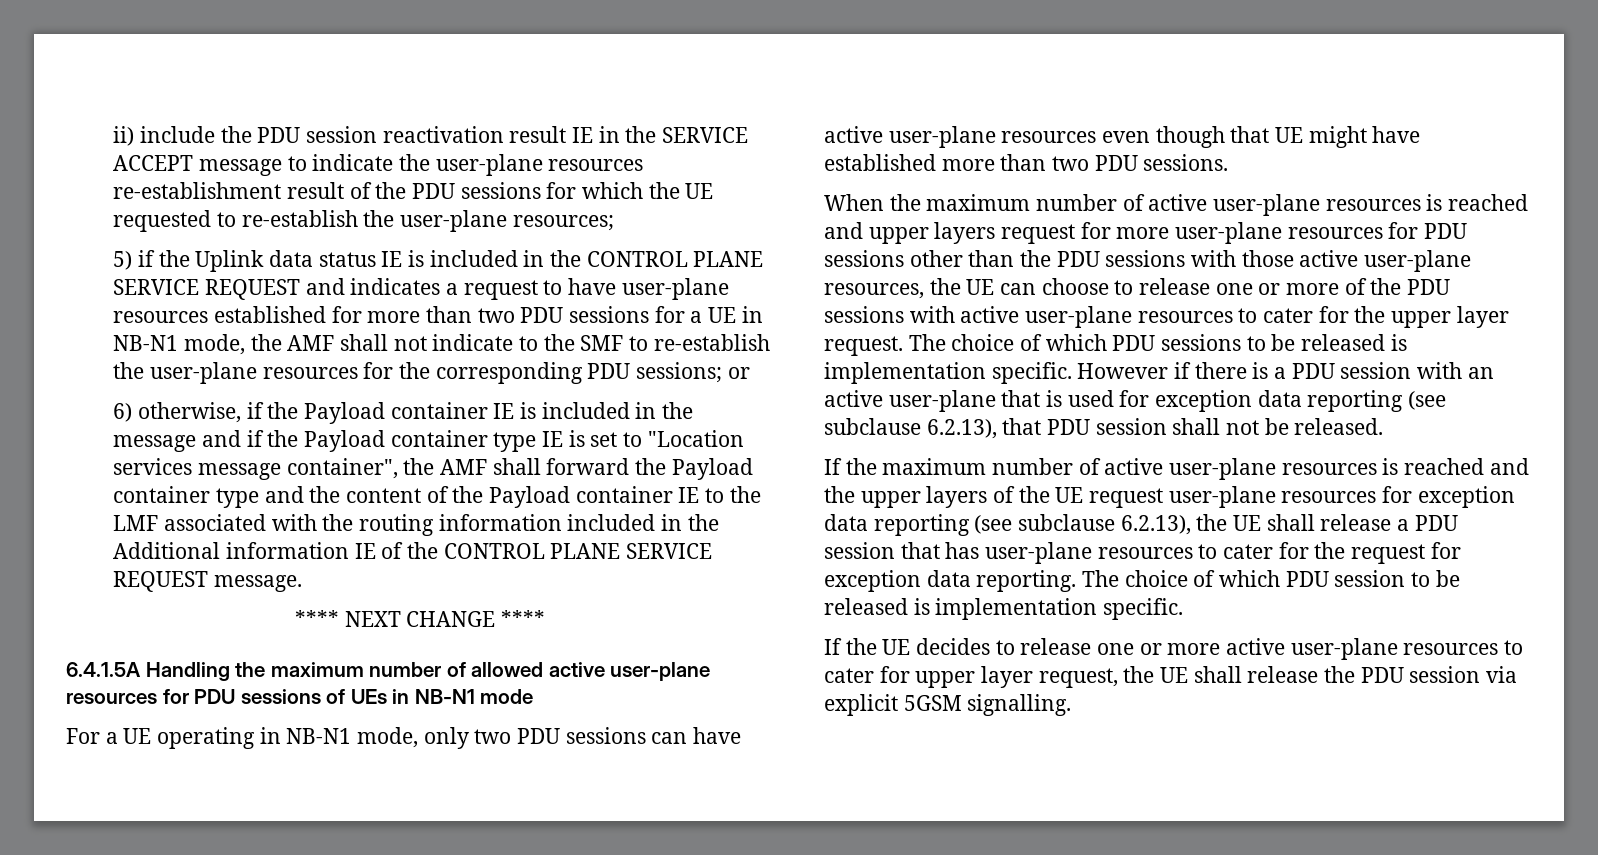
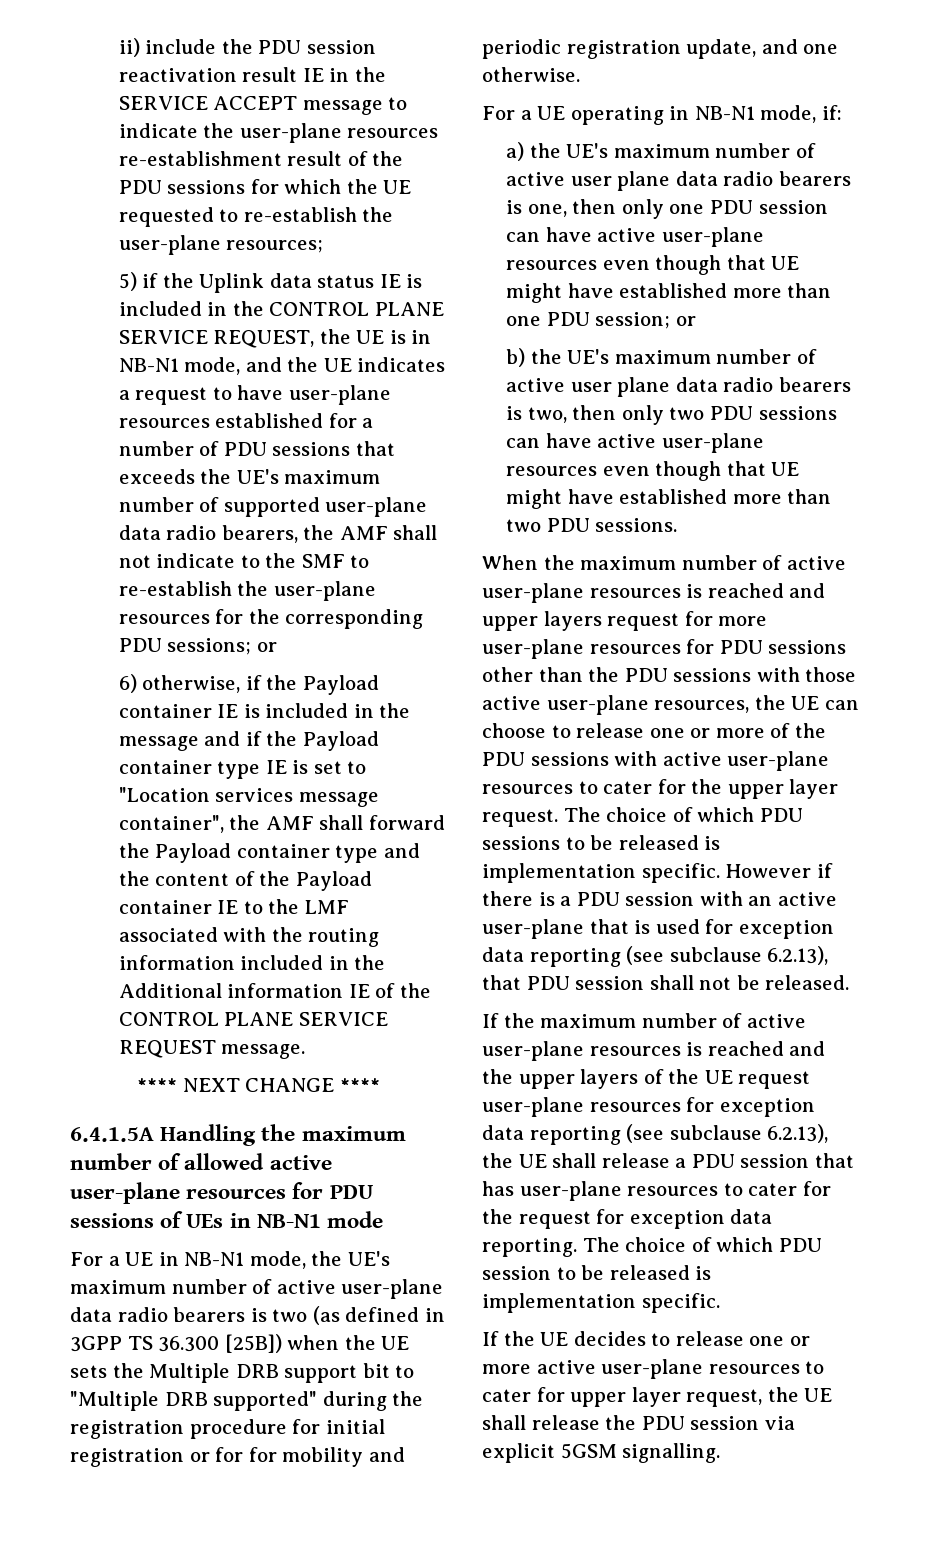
[205,278,345,300] REQUEST and -> [213,329,432,348] [118,357,352,375] REQUEST, the UE is in NB-N1 mode, and the UE
[367,306,763,323] [113,334,246,355] more than two PDU sessions for a UE in NB-N1 mode, -> [362,418,374,428] [118,441,395,456] [118,469,381,484] [118,497,428,517] [118,525,298,543] a number of PDU sessions that exceeds the UE's maximum number of supported user-plane data radio bearers,
(534, 696) none -> [70,1251,390,1269] [70,1279,444,1299] [70,1306,445,1325] [70,1334,410,1353] [70,1363,415,1383] [70,1391,424,1411] [70,1419,385,1439] [70,1447,405,1467] [482,39,839,59] [482,67,580,82] // For a UE in NB-N1 mode, the UE's maximum number of active user-plane data radio bearers is two (as defined in 3GPP TS 36.300 [25B]) when the UE sets the Multiple DRB support bit to "Multiple DRB supported" during the registration procedure for initial registration or for for mobility and periodic registration update, and one otherwise.
(419, 737) none -> [821,105,842,120] [506,142,816,161] [506,171,851,191] [506,199,828,219] [506,227,764,247] [506,255,800,275] [506,283,832,303] [506,312,696,329] [506,348,817,367] [506,377,851,397] [506,405,617,423] if: // a) the UE's maximum number of active user plane data radio bearers is one, then only one PDU session can have active user-plane resources even though that UE might have established more than one PDU session; or // b) the UE's maximum number of active user plane data radio bearers is two, then

